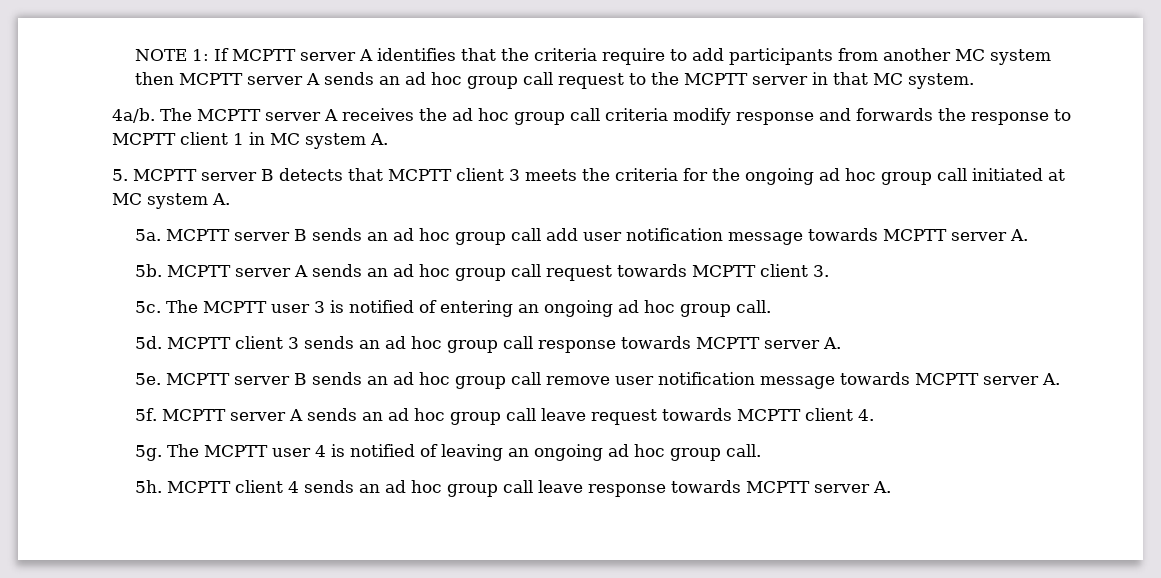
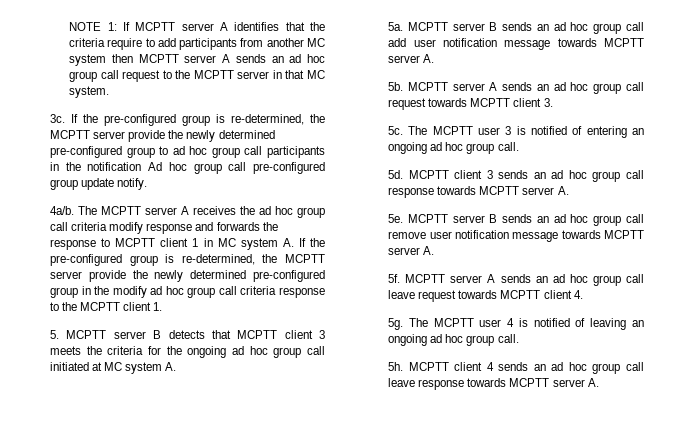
(974, 81) none -> [50,114,326,126] [50,130,275,142] [50,146,325,158] [50,162,325,174] [50,178,148,190] // 3c. If the pre-configured group is re-determined, the MCPTT server provide the newly determined pre-configured group to ad hoc group call participants in the notification Ad hoc group call pre-configured group update notify.
(388, 139) none -> [298,238,325,247] [50,254,326,266] [50,270,325,282] [50,286,325,298] [50,302,163,311] If the pre-configured group is re-determined, the MCPTT server provide the newly determined pre-configured group in the modify ad hoc group call criteria response to the MCPTT client 1.

